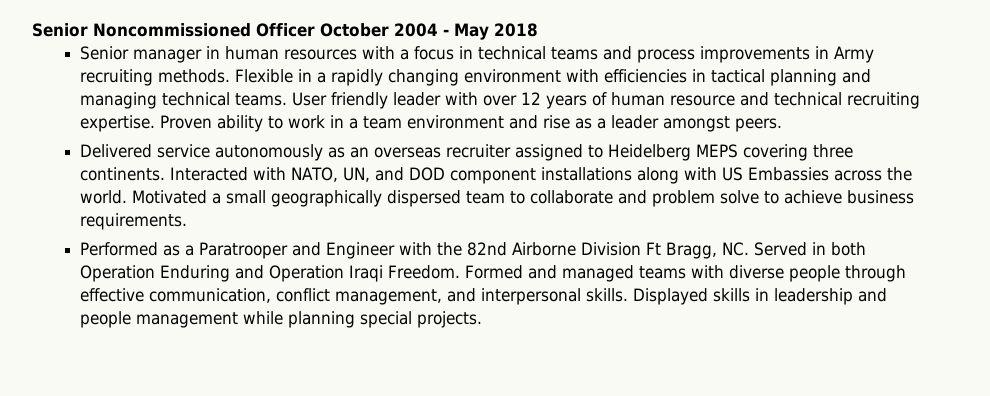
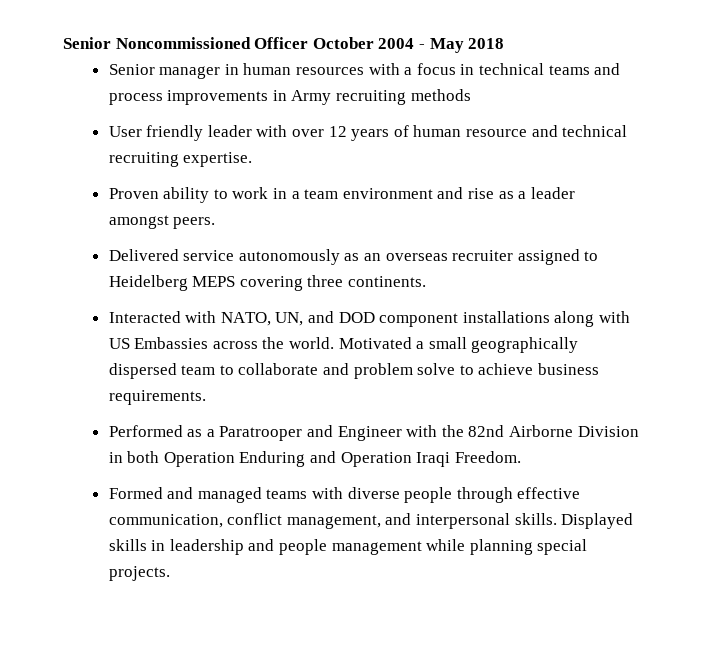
[157,69,871,86] [79,92,287,109] methods. Flexible in a rapidly changing environment with efficiencies in tactical planning and managing technical teams. -> [410,89,471,101] methods //
(155, 123) none -> (253, 159) //
(165, 174) none -> (427, 281) //
[645,242,807,259] Ft Bragg, NC. Served -> (639, 431) none
(460, 272) none -> (521, 457) //

